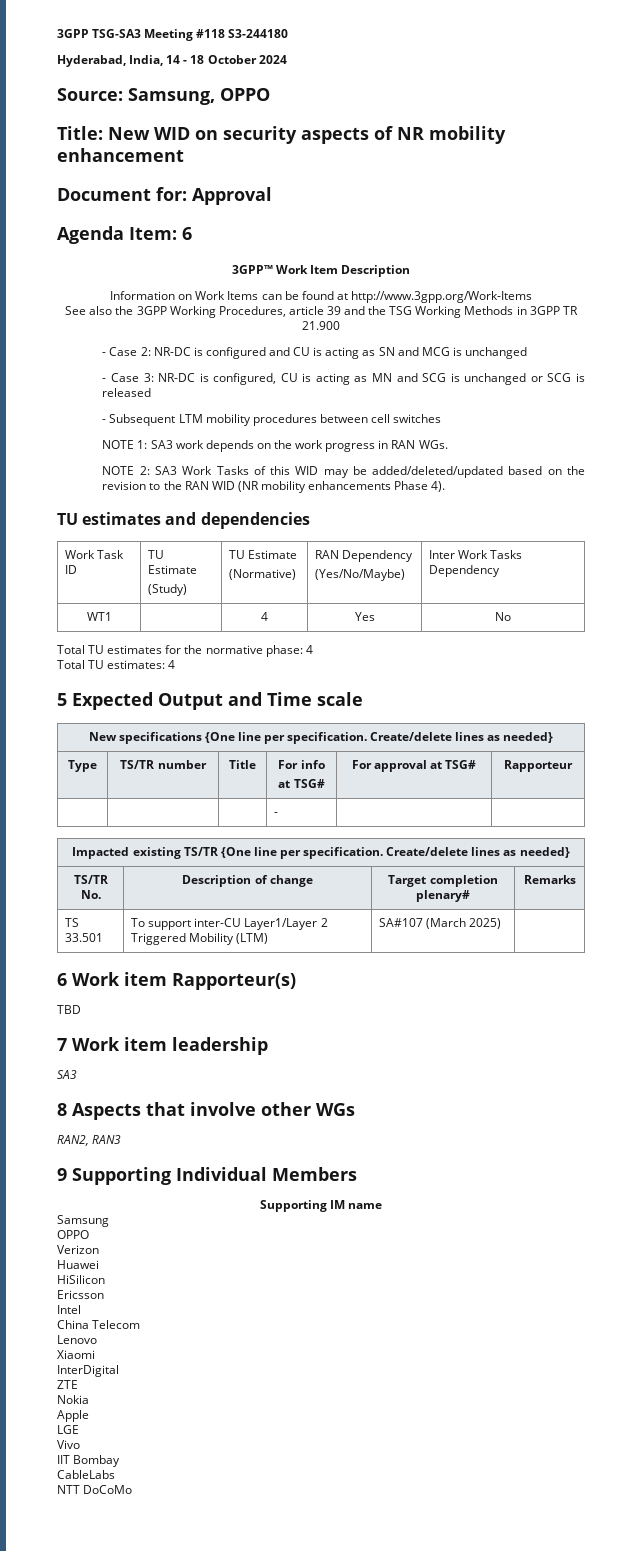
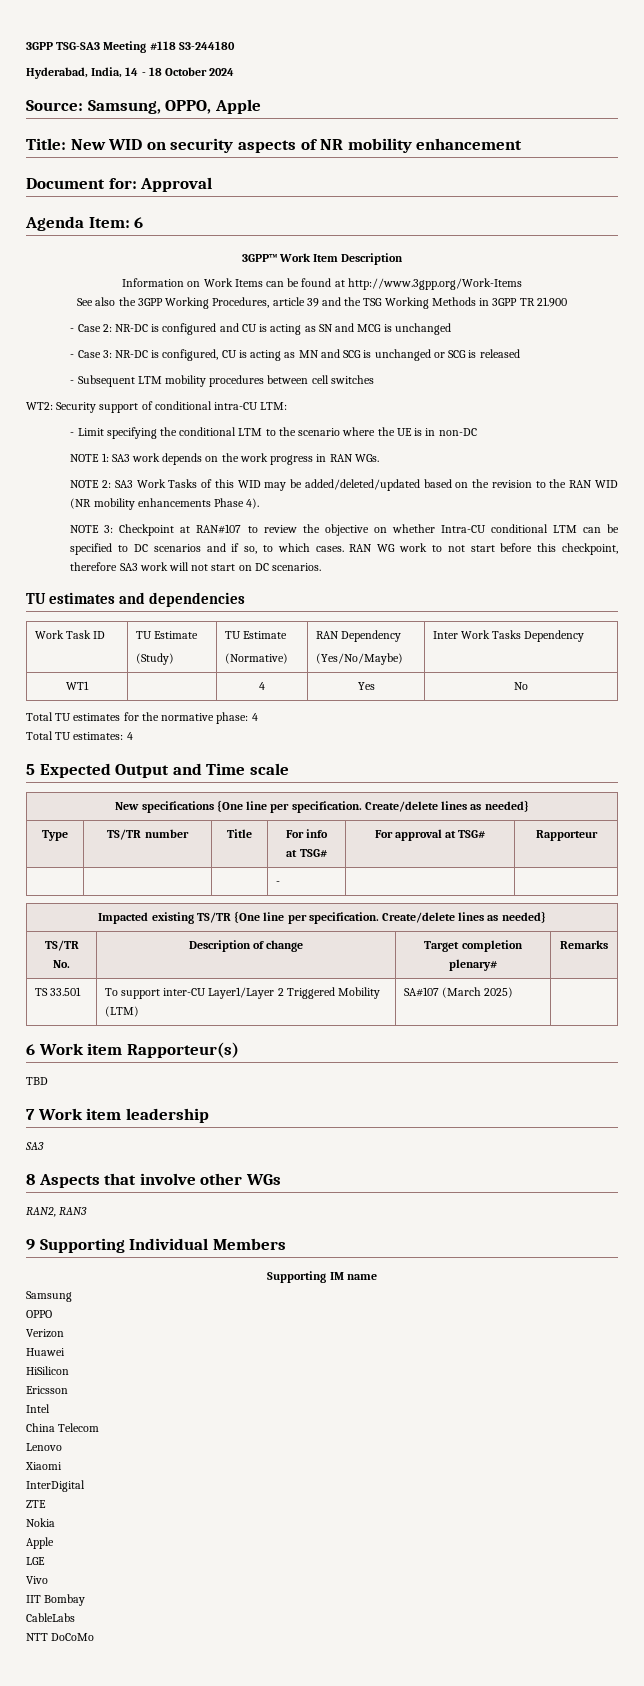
[220,88,270,101] OPPO -> [165,99,261,114] OPPO, Apple
(442, 418) none -> [26,401,288,413] [70,427,477,439] // WT2: Security support of conditional intra-CU LTM: // - Limit specifying the conditional LTM to the scenario where the UE is in non-DC
(446, 486) none -> [70,524,620,536] [70,543,618,555] [70,562,322,571] // NOTE 3: Checkpoint at RAN#107 to review the objective on whether Intra-CU conditional LTM can be specified to DC scenarios and if so, to which cases. RAN WG work to not start before this checkpoint, therefore SA3 work will not start on DC scenarios.

